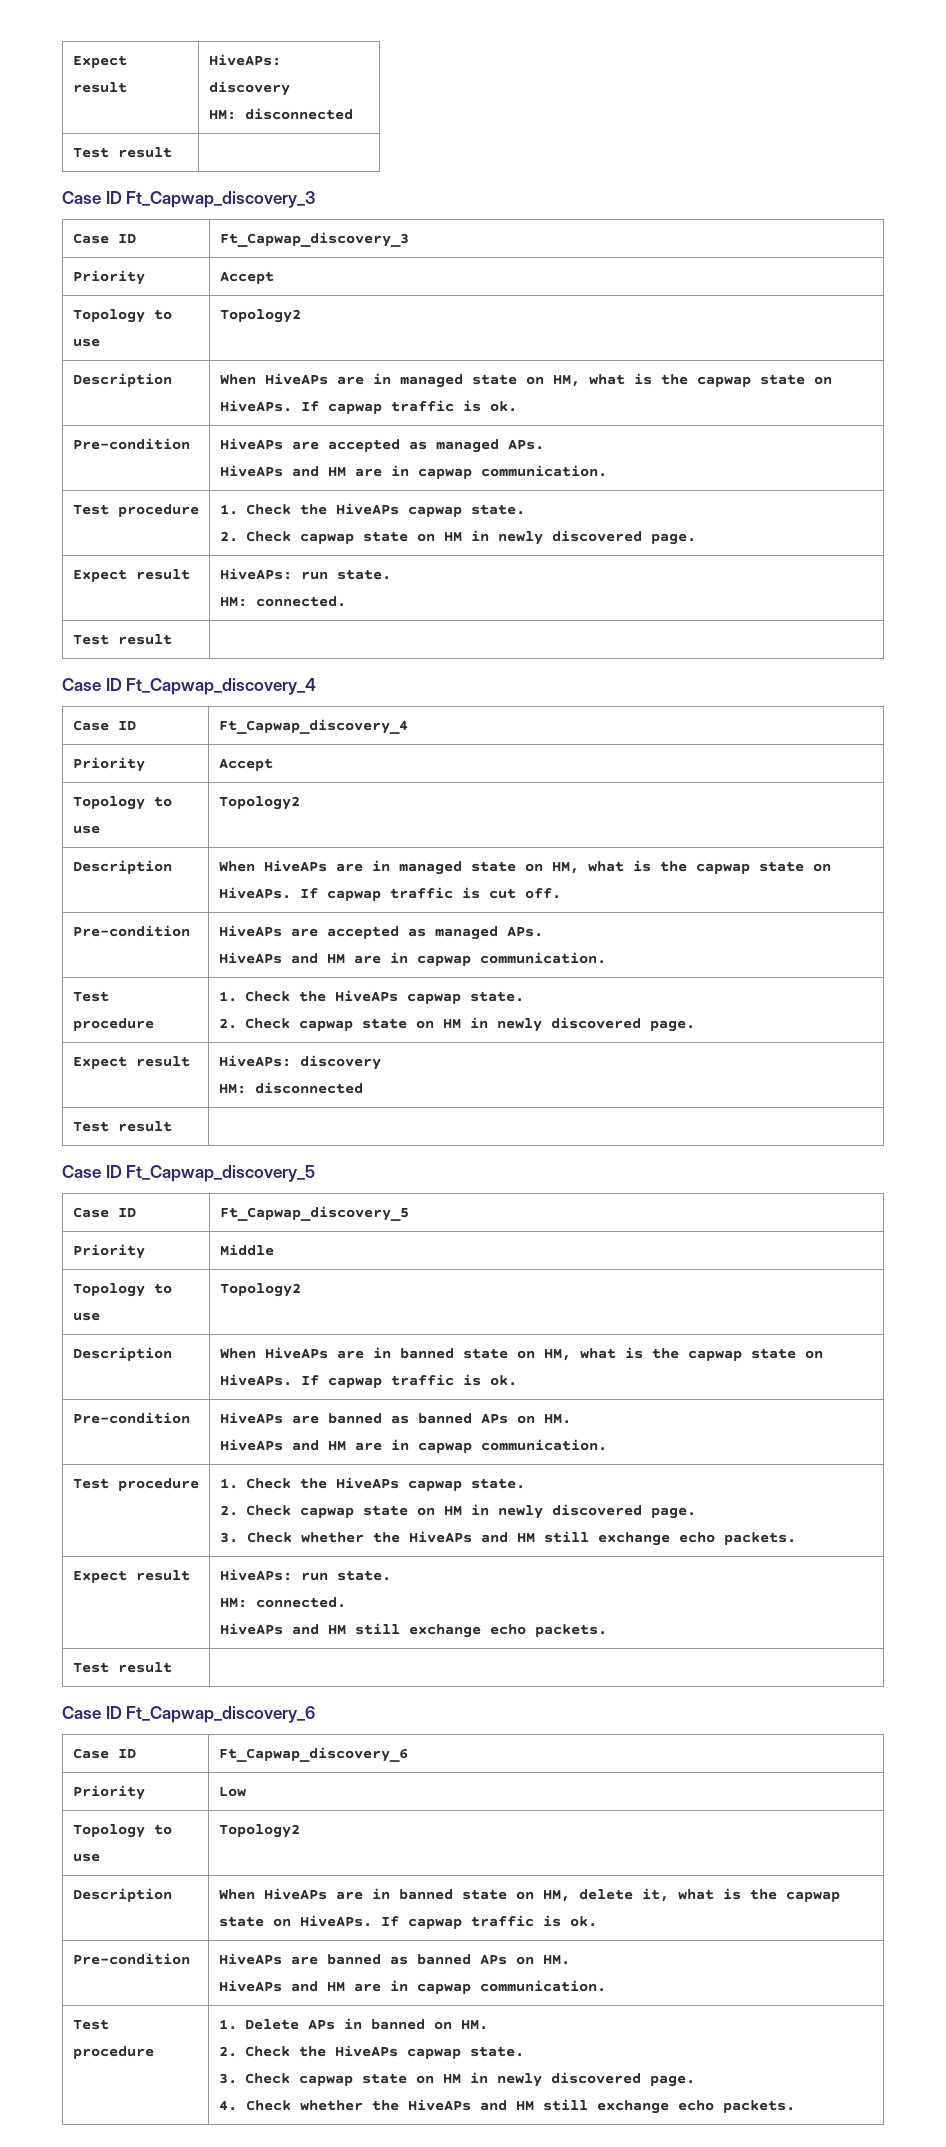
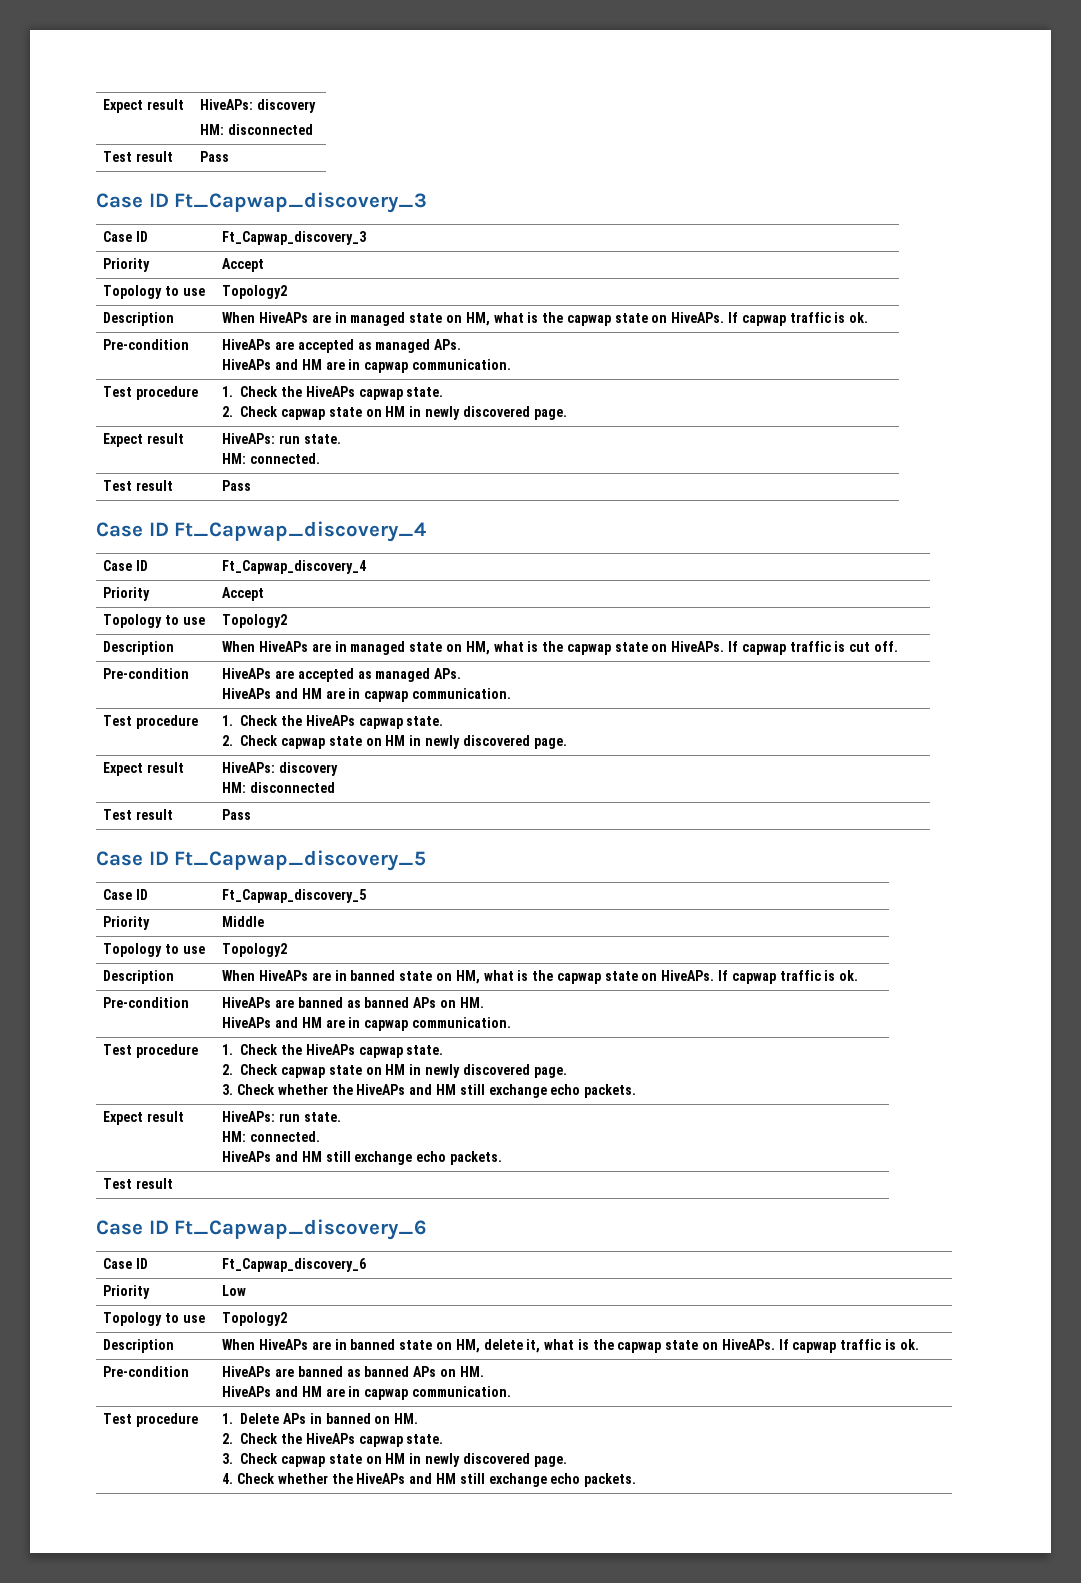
[72,55,127,68] [72,82,127,93] [208,54,281,66] [208,81,290,96] [208,108,353,120] [72,147,172,158] Expect result | HiveAPs: discovery // HM: disconnected // Test result | -> [103,99,185,113] [200,99,317,113] [200,124,314,135] [103,151,174,162] [200,151,230,162] Expect result | HiveAPs: discovery // HM: disconnected // Test result | Pass
(172, 639) none -> [222,480,252,491] Pass
(172, 1126) none -> [222,809,252,820] Pass

